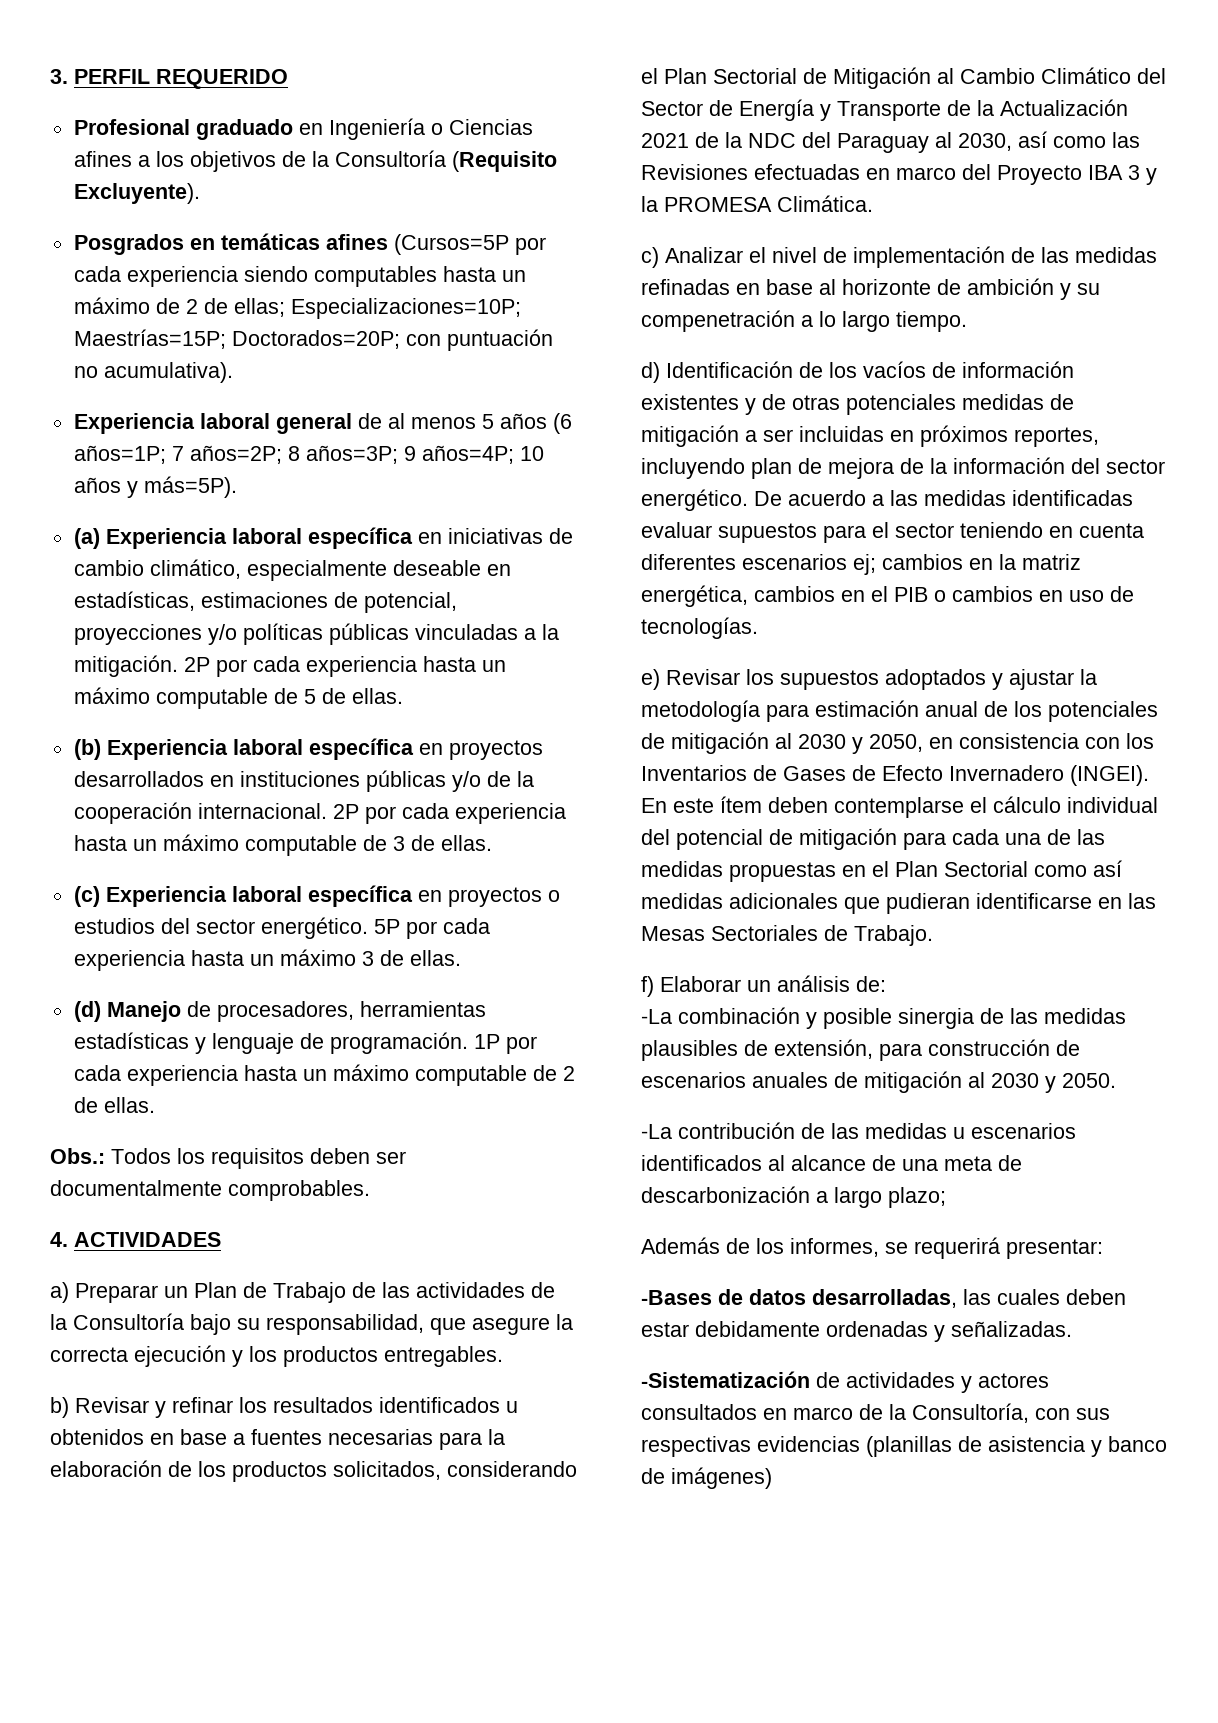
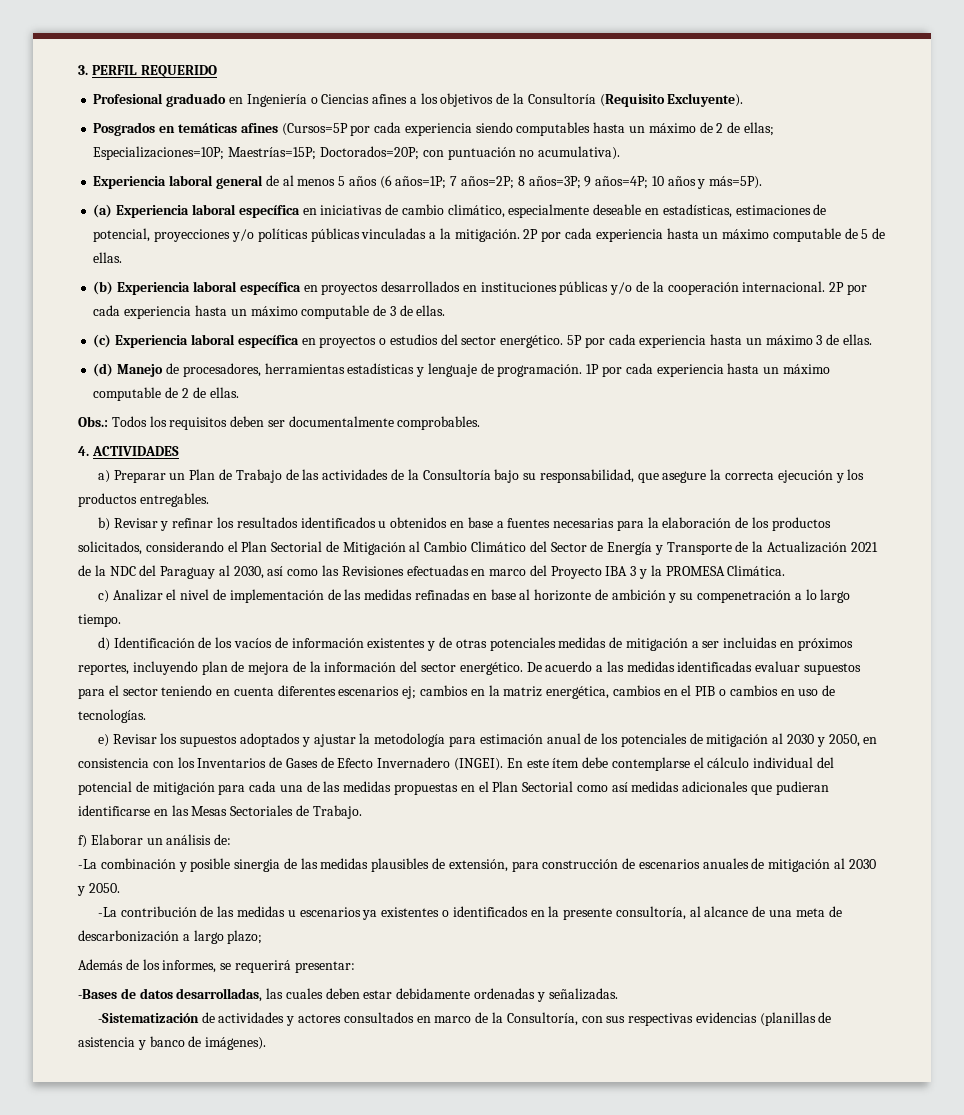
[768,797,828,813] deben -> [582,757,609,768] debe
[641,1155,762,1171] identificados -> [362,906,686,920] ya existentes o identificados en la presente consultoría,
[671,1467,772,1489] imágenes) -> [205,1037,267,1050] imágenes).

